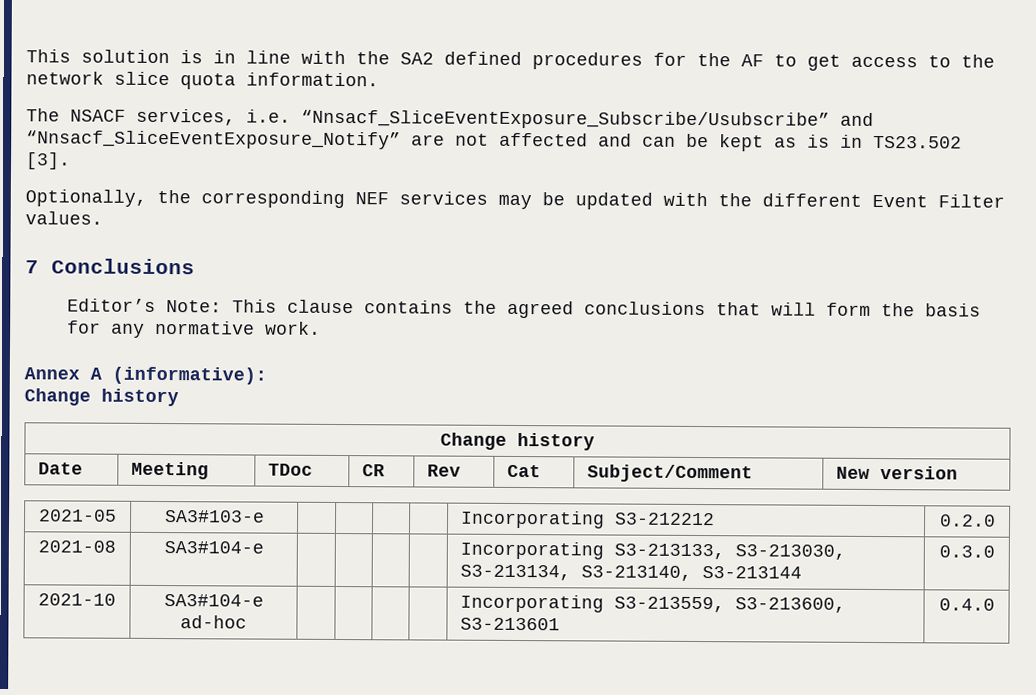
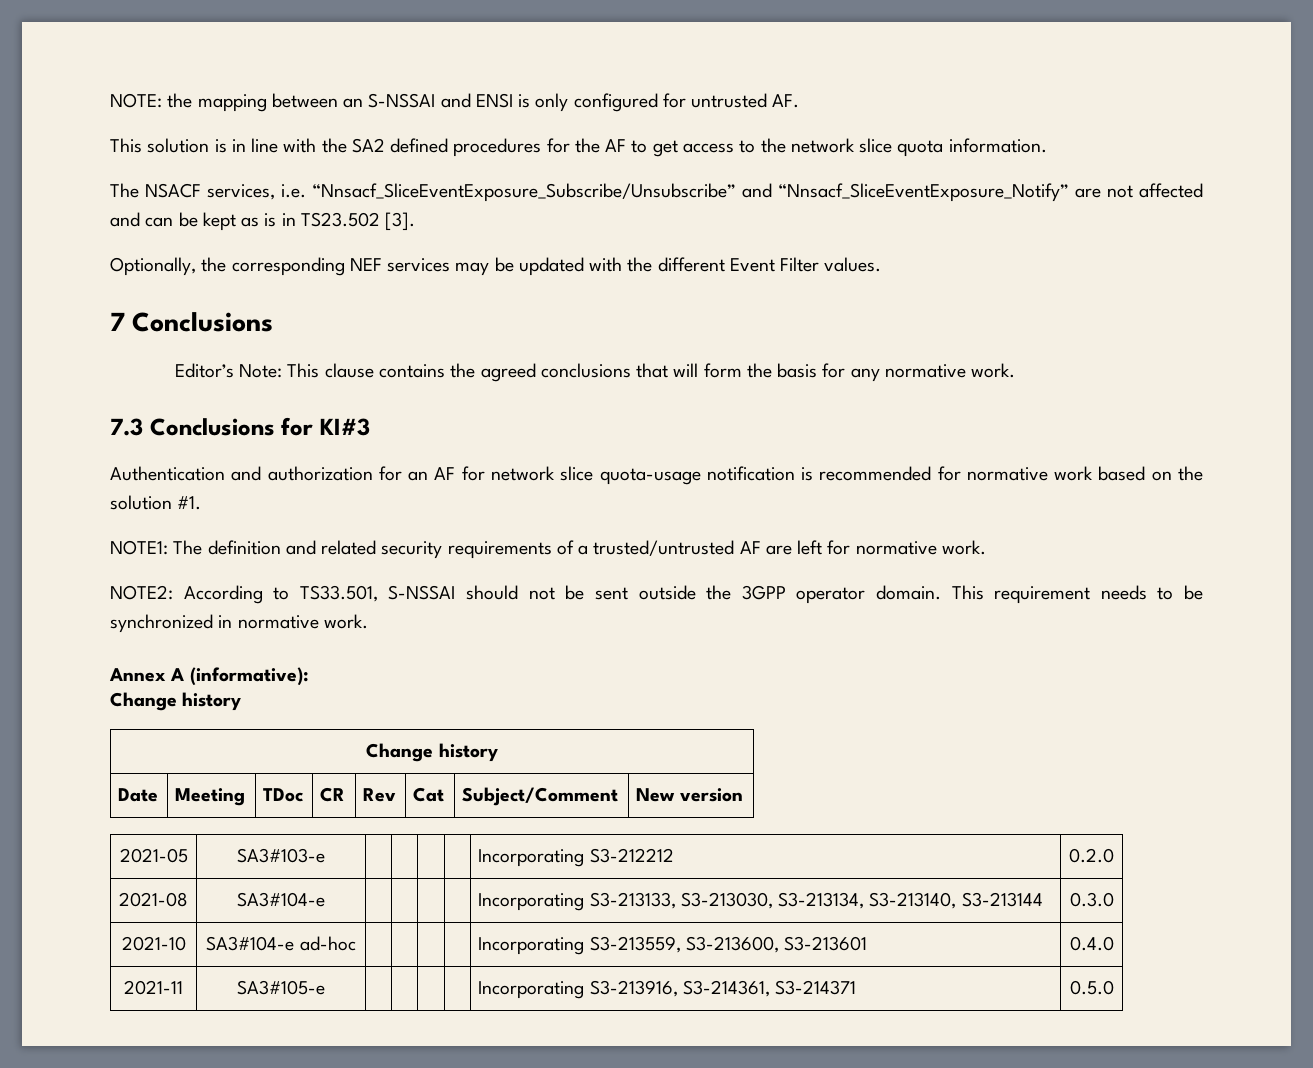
(26, 56) none -> [110,93,800,112] NOTE: the mapping between an S-NSSAI and ENSI is only configured for untrusted AF. //
[301,109,830,130] “Nnsacf_SliceEventExposure_Subscribe/Usubscribe” -> [312,183,736,202] “Nnsacf_SliceEventExposure_Subscribe/Unsubscribe”
(321, 328) none -> [110,417,370,436] [110,466,1204,485] [110,495,202,510] [110,540,986,559] [110,585,1203,604] [110,614,368,633] // 7.3 Conclusions for KI#3 // Authentication and authorization for an AF for network slice quota-usage notification is recommended for normative work based on the solution #1. // NOTE1: The definition and related security requirements of a trusted/untrusted AF are left for normative work. // NOTE2: According to TS33.501, S-NSSAI should not be sent outside the 3GPP operator domain. This requirement needs to be synchronized in normative work.
(995, 604) none -> [124,980,183,995] [237,980,325,995] [478,980,857,999] [1069,980,1114,995] // 2021-11 | SA3#105-e | | | | | Incorporating S3-213916, S3-214361, S3-214371 | 0.5.0

